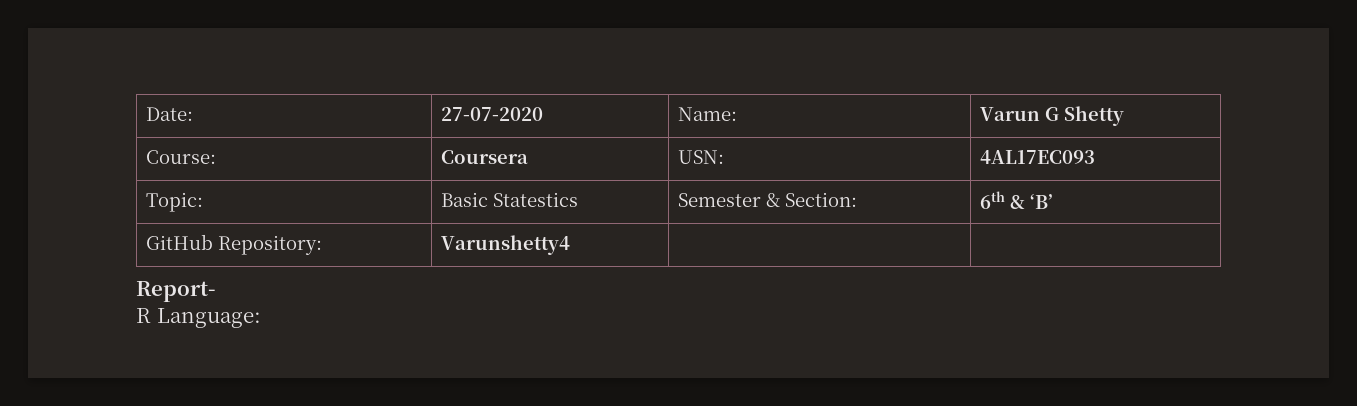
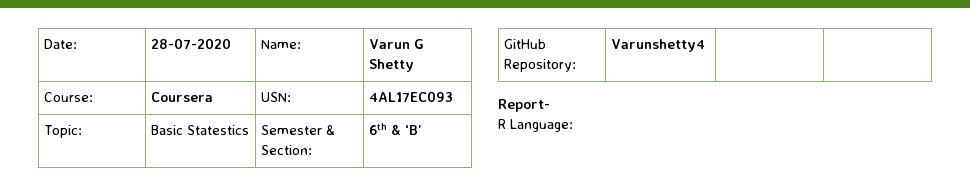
[441,107,544,121] 27-07-2020 -> [151,38,232,49] 28-07-2020

